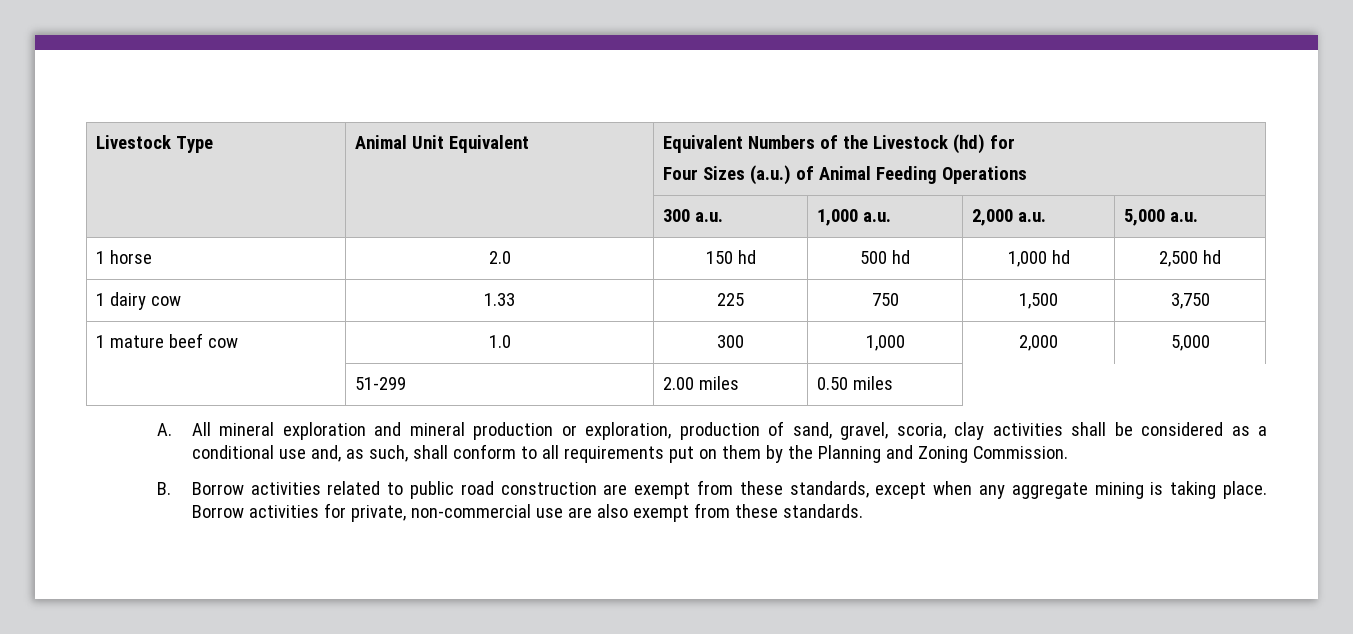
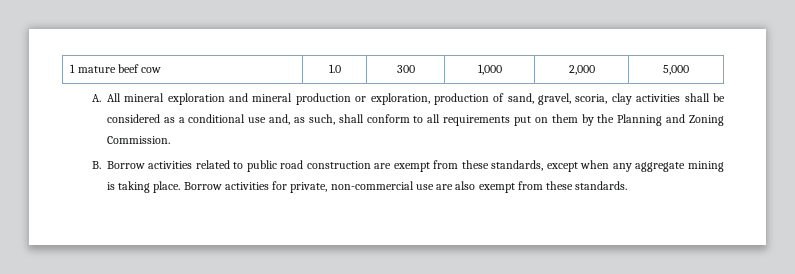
[95,135,213,153] [354,135,529,153] [662,134,1015,154] [662,165,1027,185] [662,209,723,222] [816,209,891,226] [971,209,1046,226] [1123,209,1198,226] [95,250,152,264] [488,251,511,264] [705,250,756,264] [860,250,910,264] [1007,250,1070,267] [1159,250,1221,267] [95,292,181,310] [484,293,515,306] [717,293,744,306] [871,293,899,306] [1019,293,1058,309] [1170,293,1210,309] Livestock Type | Animal Unit Equivalent | Equivalent Numbers of the Livestock (hd) for // Four Sizes (a.u.) of Animal Feeding Operations // | | 300 a.u. | 1,000 a.u. | 2,000 a.u. | 5,000 a.u. // 1 horse | 2.0 | 150 hd | 500 hd | 1,000 hd | 2,500 hd // 1 dairy cow | 1.33 | 225 | 750 | 1,500 | 3,750 // -> (70, 68) none
[354,377,406,390] [662,376,739,390] [816,376,893,390] // | 51-299 | 2.00 miles | 0.50 miles -> (689, 70) none

